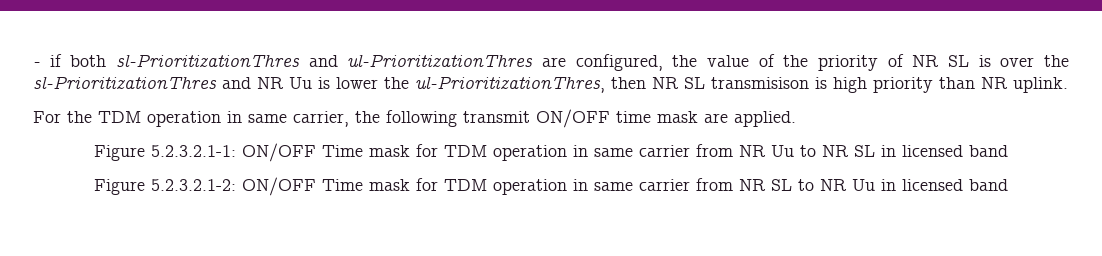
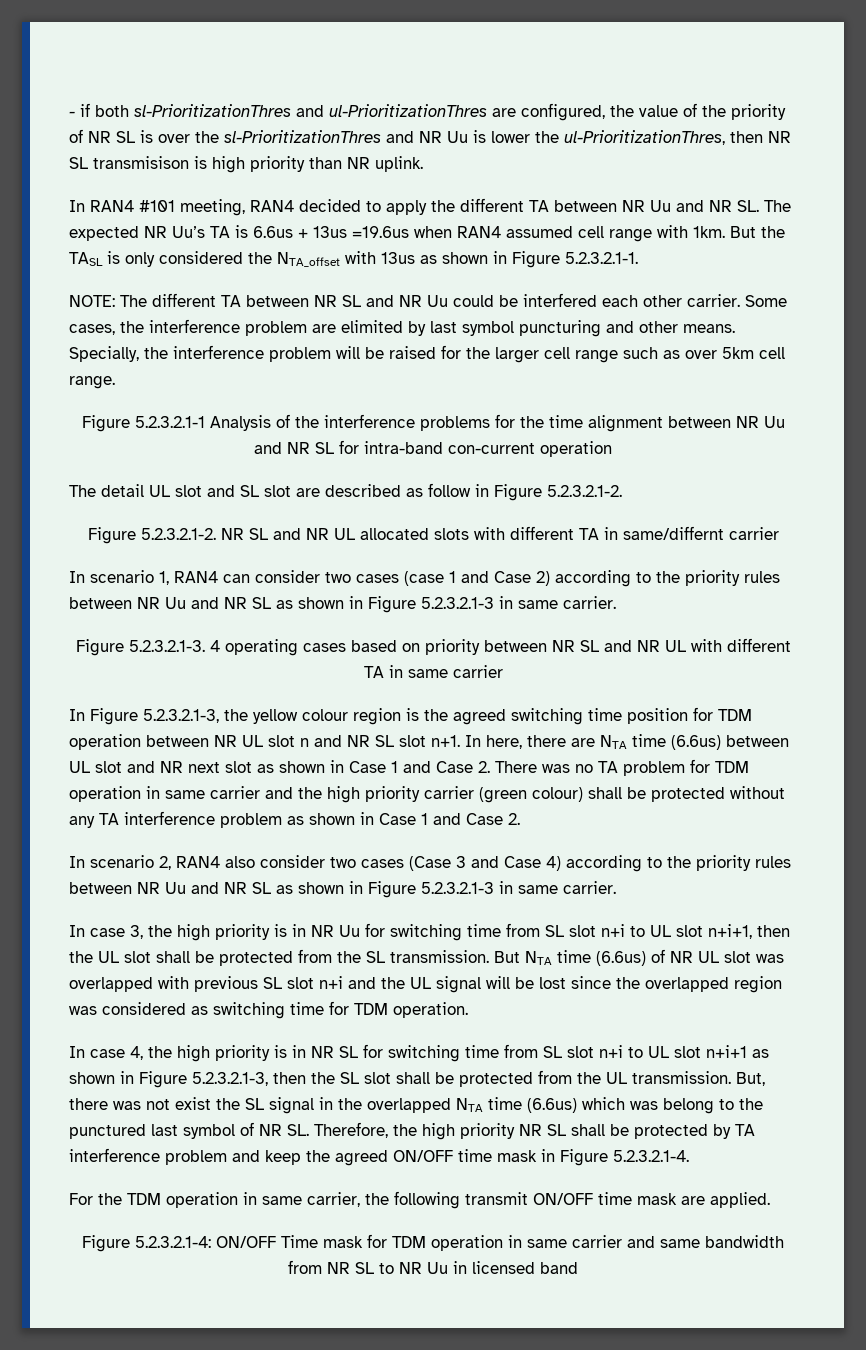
(1068, 85) none -> [69,198,791,216] [69,225,785,242] [69,251,638,268] [69,293,787,307] [69,319,735,337] [69,345,785,363] [69,376,115,389] [81,414,785,432] [254,440,612,457] [69,483,622,501] [87,526,779,544] [69,570,780,587] [69,596,616,613] [75,638,791,656] [363,665,503,678] [69,707,752,725] [69,734,789,750] [69,759,749,776] [69,786,785,803] [69,811,520,828] [69,855,791,872] [69,881,616,898] [69,923,790,941] [69,949,784,966] [69,976,782,993] [69,1001,468,1019] [69,1044,769,1062] [69,1070,765,1088] [69,1097,763,1114] [69,1122,755,1140] [69,1148,689,1166] // In RAN4 #101 meeting, RAN4 decided to apply the different TA between NR Uu and NR SL. The expected NR Uu’s TA is 6.6us + 13us =19.6us when RAN4 assumed cell range with 1km. But the TASL is only considered the NTA_offset with 13us as shown in Figure 5.2.3.2.1-1. // NOTE: The different TA between NR SL and NR Uu could be interfered each other carrier. Some cases, the interference problem are elimited by last symbol puncturing and other means. Specially, the interference problem will be raised for the larger cell range such as over 5km cell range. // Figure 5.2.3.2.1-1 Analysis of the interference problems for the time alignment between NR Uu and NR SL for intra-band con-current operation // The detail UL slot and SL slot are described as follow in Figure 5.2.3.2.1-2. // Figure 5.2.3.2.1-2. NR SL and NR UL allocated slots with different TA in same/differnt carrier // In scenario 1, RAN4 can consider two cases (case 1 and Case 2) according to the priority rules between NR Uu and NR SL as shown in Figure 5.2.3.2.1-3 in same carrier. // Figure 5.2.3.2.1-3. 4 operating cases based on priority between NR SL and NR UL with different TA in same carrier // In Figure 5.2.3.2.1-3, the yellow colour region is the agreed switching time position for TDM operation between NR UL slot n and NR SL slot n+1. In here, there are NTA time (6.6us) between UL slot and NR next slot as shown in Case 1 and Case 2. There was no TA problem for TDM operation in same carrier and the high priority carrier (green colour) shall be protected without any TA interference problem as shown in Case 1 and Case 2. // In scenario 2, RAN4 also consider two cases (Case 3 and Case 4) according to the priority rules between NR Uu and NR SL as shown in Figure 5.2.3.2.1-3 in same carrier. // In case 3, the high priority is in NR Uu for switching time from SL slot n+i to UL slot n+i+1, then the UL slot shall be protected from the SL transmission. But NTA time (6.6us) of NR UL slot was overlapped with previous SL slot n+i and the UL signal will be lost since the overlapped region was considered as switching time for TDM operation. // In case 4, the high priority is in NR SL for switching time from SL slot n+i to UL slot n+i+1 as shown in Figure 5.2.3.2.1-3, then the SL slot shall be protected from the UL transmission. But, there was not exist the SL signal in the overlapped NTA time (6.6us) which was belong to the punctured last symbol of NR SL. Therefore, the high priority NR SL shall be protected by TA interference problem and keep the agreed ON/OFF time mask in Figure 5.2.3.2.1-4.
[151,143,1008,162] [94,177,690,196] 5.2.3.2.1-1: ON/OFF Time mask for TDM operation in same carrier from NR Uu to NR SL in licensed band // Figure 5.2.3.2.1-2: ON/OFF Time mask for TDM operation in same carrier -> [135,1234,784,1251] 5.2.3.2.1-4: ON/OFF Time mask for TDM operation in same carrier and same bandwidth

